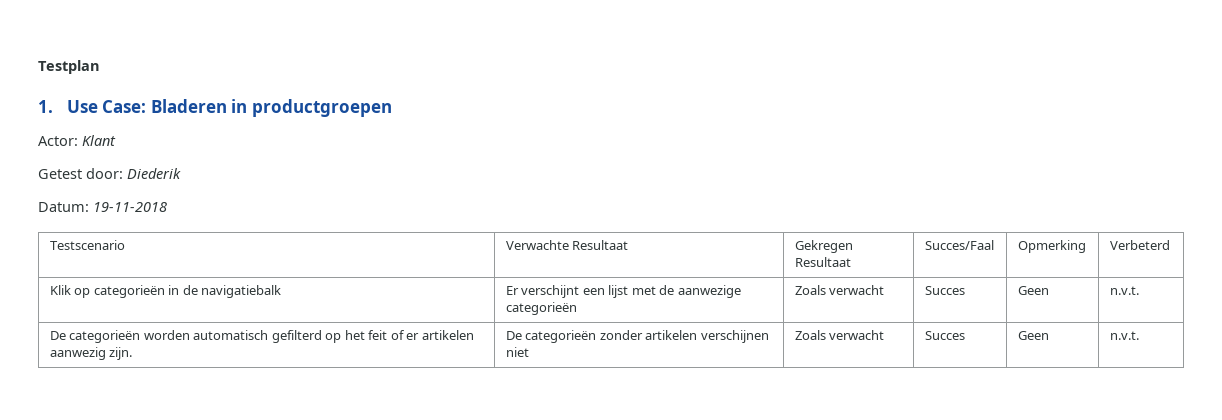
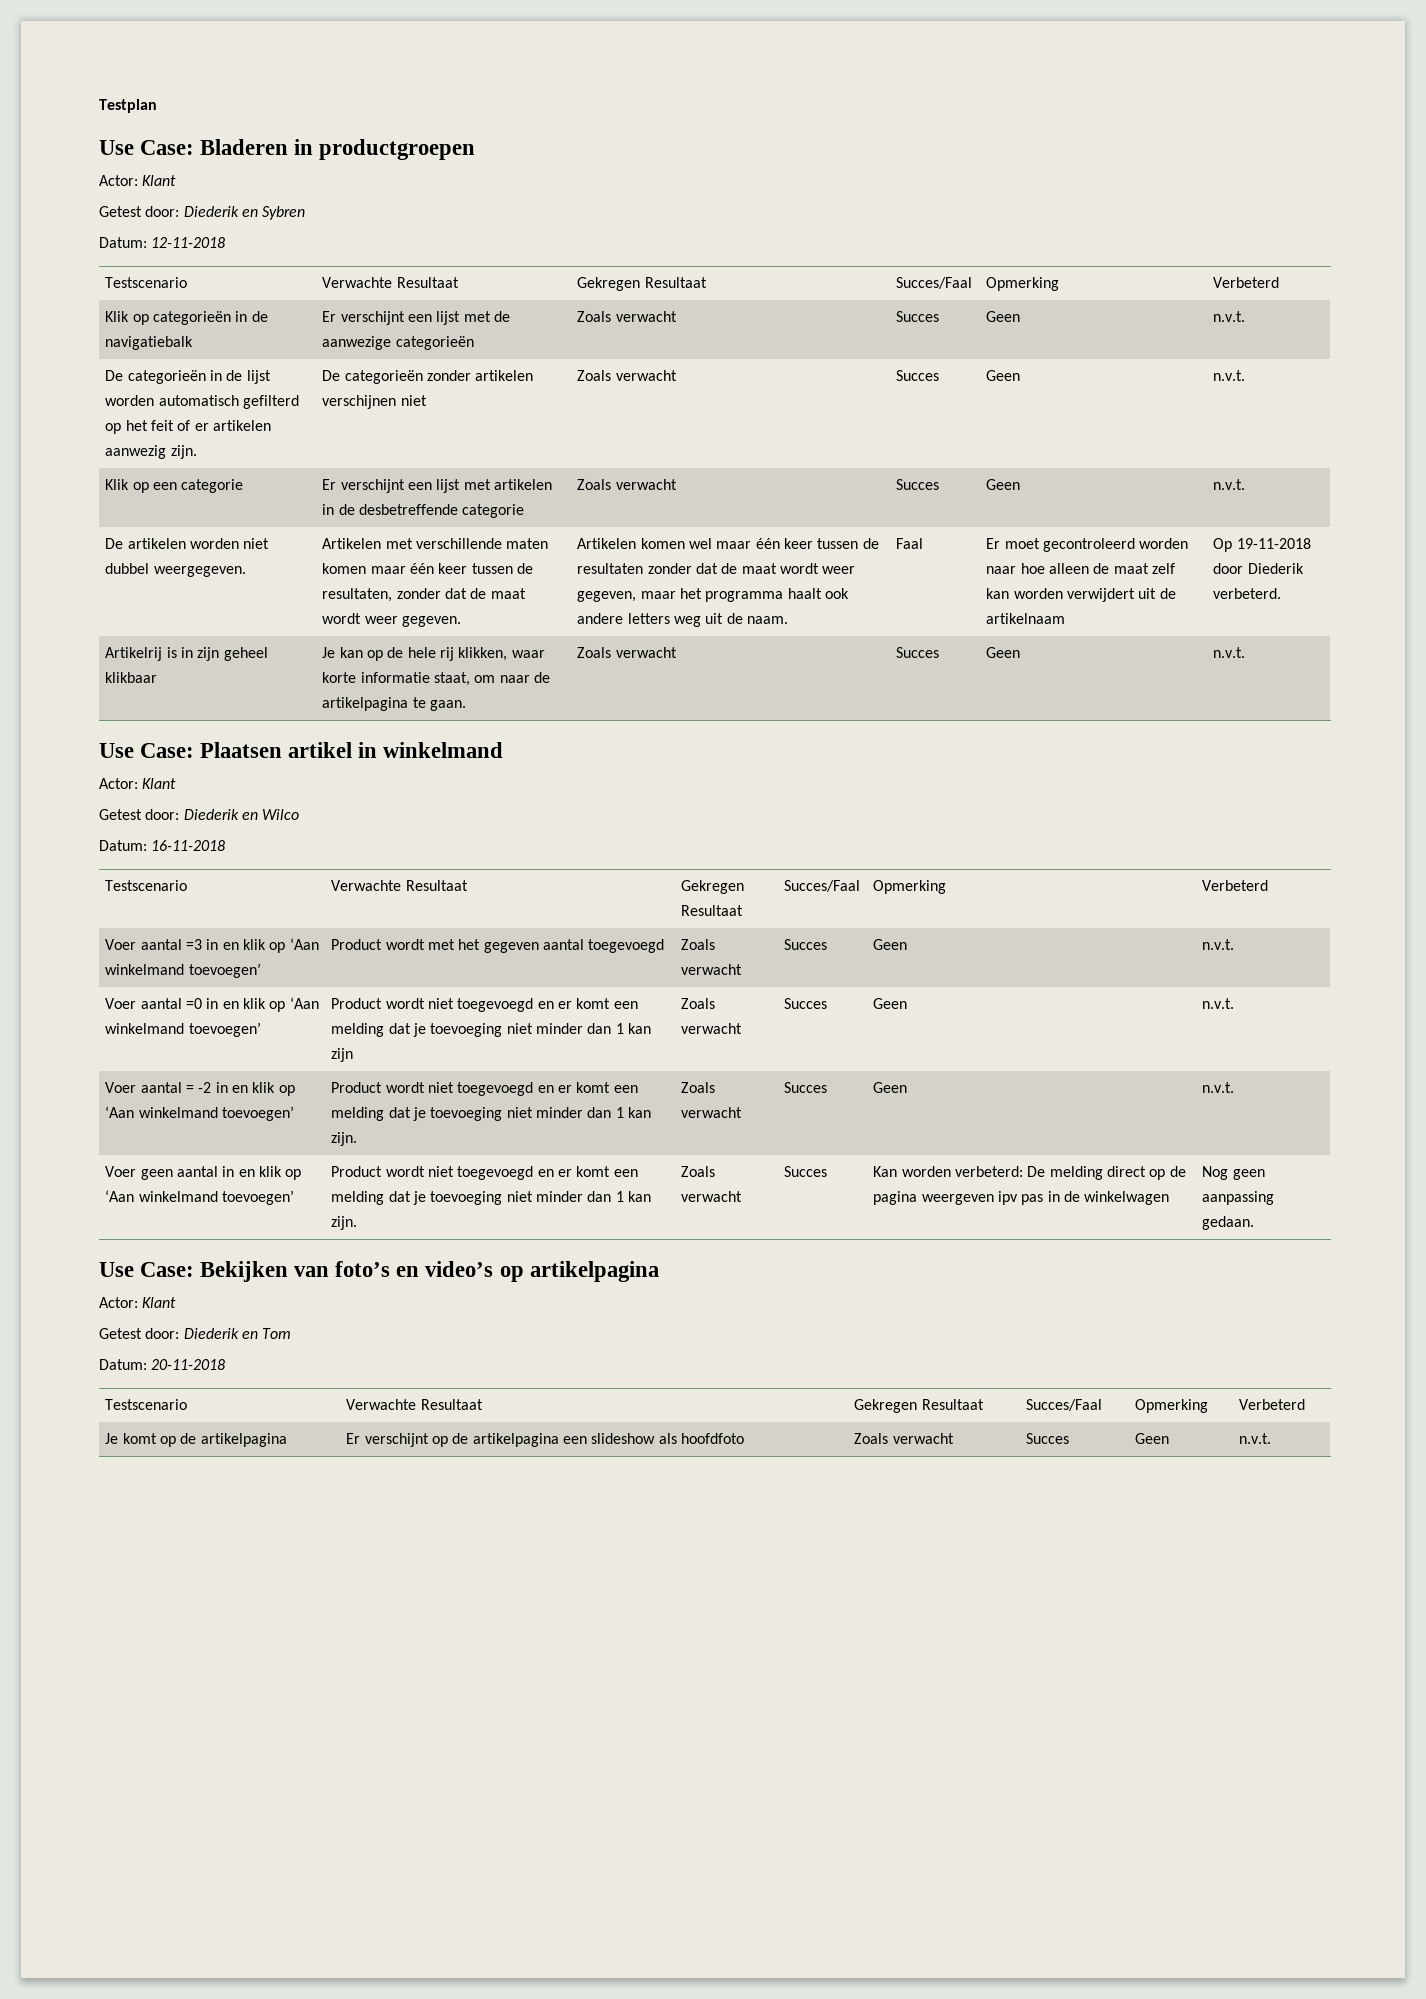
[38,100,53,113] 1. -> (157, 106) none
[38,202,167,212] // Datum: 19-11-2018 -> [241,206,306,220] [99,237,226,248] en Sybren // Datum: 12-11-2018
(141, 336) none -> [210,370,271,384] in de lijst
(1139, 335) none -> [105,479,244,493] [322,479,553,493] [322,504,525,518] [577,479,677,490] [896,479,940,490] [986,479,1021,490] [1213,479,1246,490] [105,538,270,549] [105,563,246,577] [322,538,549,549] [322,563,534,574] [322,588,526,602] [322,613,462,627] [577,538,879,549] [577,563,856,574] [577,588,850,602] [577,613,789,627] [896,538,924,549] [986,538,1189,552] [986,563,1176,574] [986,588,1176,602] [986,613,1066,624] [1213,538,1311,552] [1213,563,1304,574] [1213,588,1282,599] [105,647,268,661] [105,672,158,683] [322,647,545,661] [322,672,551,686] [322,697,467,711] [577,647,677,658] [896,647,940,658] [986,647,1021,658] [1213,647,1246,658] [99,742,504,758] [99,778,177,789] [99,809,300,820] [99,840,226,851] [105,880,188,891] [331,880,468,891] [681,880,745,894] [681,905,744,916] [784,880,861,892] [873,880,947,894] [1202,880,1269,891] [105,938,319,953] [105,963,261,978] [331,939,665,953] [681,939,716,950] [681,964,743,975] [784,939,828,950] [873,939,908,950] [1202,939,1235,950] [105,997,319,1012] [105,1022,261,1037] [331,998,638,1012] [331,1023,652,1037] [331,1048,354,1062] [681,998,716,1009] [681,1023,743,1034] [784,998,828,1009] [873,998,908,1009] [1202,998,1235,1009] [105,1082,295,1096] [105,1106,295,1121] [331,1082,638,1096] [331,1107,652,1121] [331,1132,358,1146] [681,1082,716,1093] [681,1107,743,1118] [784,1082,828,1093] [873,1082,908,1093] [1202,1082,1235,1093] [105,1166,302,1180] [105,1190,295,1205] [331,1166,638,1180] [331,1191,652,1205] [331,1216,358,1230] [681,1166,716,1177] [681,1191,743,1202] [784,1166,828,1177] [873,1166,1186,1180] [873,1191,1170,1205] [1202,1166,1265,1180] [1202,1191,1275,1205] [1202,1216,1255,1230] [99,1261,659,1282] [99,1297,177,1308] [99,1328,292,1339] [99,1359,226,1370] [105,1399,188,1410] [346,1399,483,1410] [854,1399,984,1413] [1026,1399,1103,1411] [1135,1399,1209,1413] [1239,1399,1306,1410] [105,1433,287,1447] [346,1433,745,1447] [854,1433,954,1444] [1026,1433,1070,1444] [1135,1433,1170,1444] [1239,1433,1272,1444] // Klik op een categorie | Er verschijnt een lijst met artikelen in de desbetreffende categorie | Zoals verwacht | Succes | Geen | n.v.t. // De artikelen worden niet dubbel weergegeven. | Artikelen met verschillende maten komen maar één keer tussen de resultaten, zonder dat de maat wordt weer gegeven. | Artikelen komen wel maar één keer tussen de resultaten zonder dat de maat wordt weer gegeven, maar het programma haalt ook andere letters weg uit de naam. | Faal | Er moet gecontroleerd worden naar hoe alleen de maat zelf kan worden verwijdert uit de artikelnaam | Op 19-11-2018 door Diederik verbeterd. // Artikelrij is in zijn geheel klikbaar | Je kan op de hele rij klikken, waar korte informatie staat, om naar de artikelpagina te gaan. | Zoals verwacht | Succes | Geen | n.v.t. // Use Case: Plaatsen artikel in winkelmand // Actor: Klant // Getest door: Diederik en Wilco // Datum: 16-11-2018 // Testscenario | Verwachte Resultaat | Gekregen Resultaat | Succes/Faal | Opmerking | Verbeterd // Voer aantal =3 in en klik op ‘Aan winkelmand toevoegen’ | Product wordt met het gegeven aantal toegevoegd | Zoals verwacht | Succes | Geen | n.v.t. // Voer aantal =0 in en klik op ‘Aan winkelmand toevoegen’ | Product wordt niet toegevoegd en er komt een melding dat je toevoeging niet minder dan 1 kan zijn | Zoals verwacht | Succes | Geen | n.v.t. // Voer aantal = -2 in en klik op ‘Aan winkelmand toevoegen’ | Product wordt niet toegevoegd en er komt een melding dat je toevoeging niet minder dan 1 kan zijn. | Zoals verwacht | Succes | Geen | n.v.t. // Voer geen aantal in en klik op ‘Aan winkelmand toevoegen’ | Product wordt niet toegevoegd en er komt een melding dat je toevoeging niet minder dan 1 kan zijn. | Zoals verwacht | Succes | Kan worden verbeterd: De melding direct op de pagina weergeven ipv pas in de winkelwagen | Nog geen aanpassing gedaan. // Use Case: Bekijken van foto’s en video’s op artikelpagina // Actor: Klant // Getest door: Diederik en Tom // Datum: 20-11-2018 // Testscenario | Verwachte Resultaat | Gekregen Resultaat | Succes/Faal | Opmerking | Verbeterd // Je komt op de artikelpagina | Er verschijnt op de artikelpagina een slideshow als hoofdfoto | Zoals verwacht | Succes | Geen | n.v.t.

